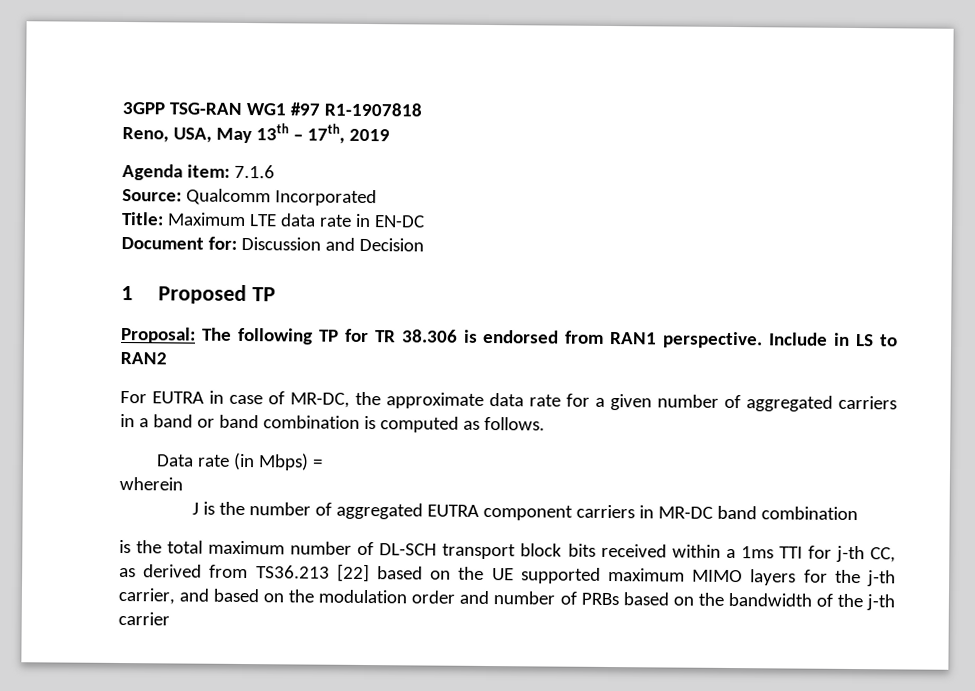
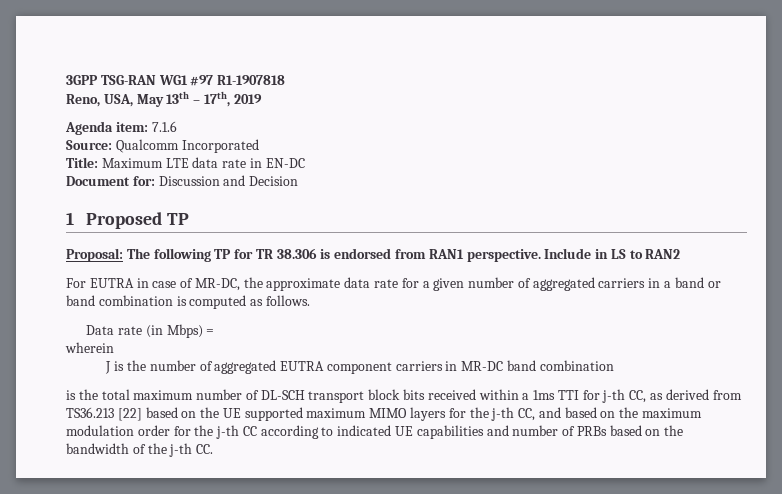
[118,587,175,605] carrier, -> [518,408,536,421] CC,
(315, 596) none -> [642,408,703,418] maximum
(456, 597) none -> [173,425,484,439] for the j-th CC according to indicated UE capabilities
[118,611,170,626] carrier -> [196,444,214,454] CC.

